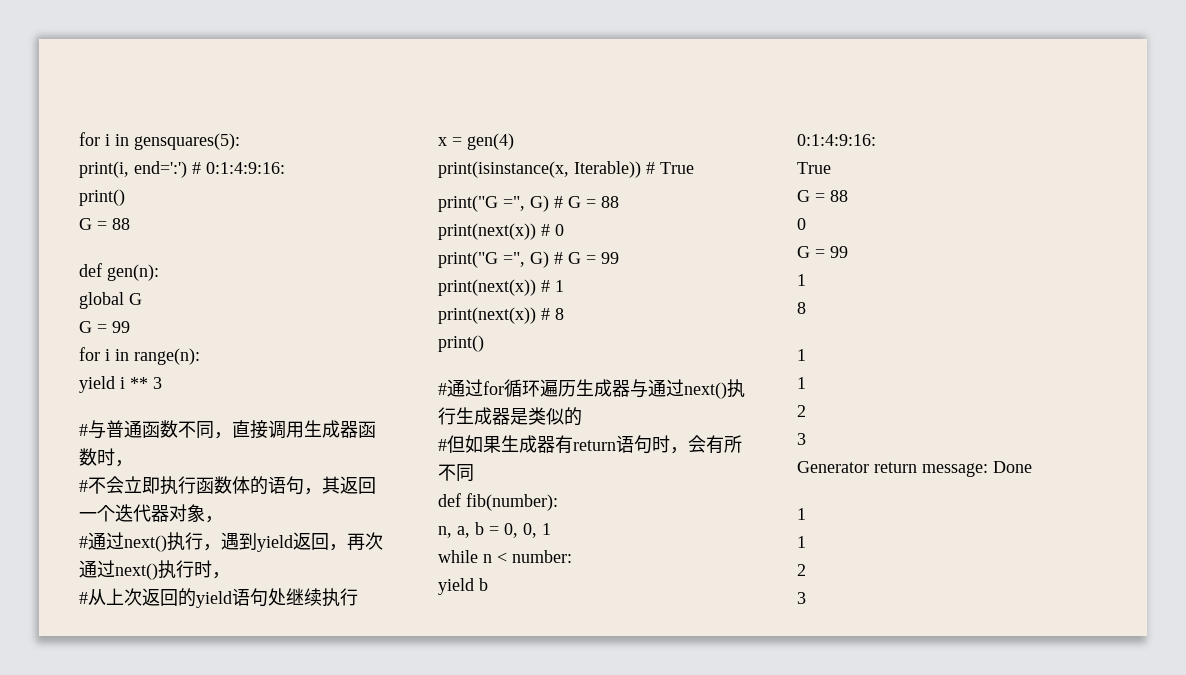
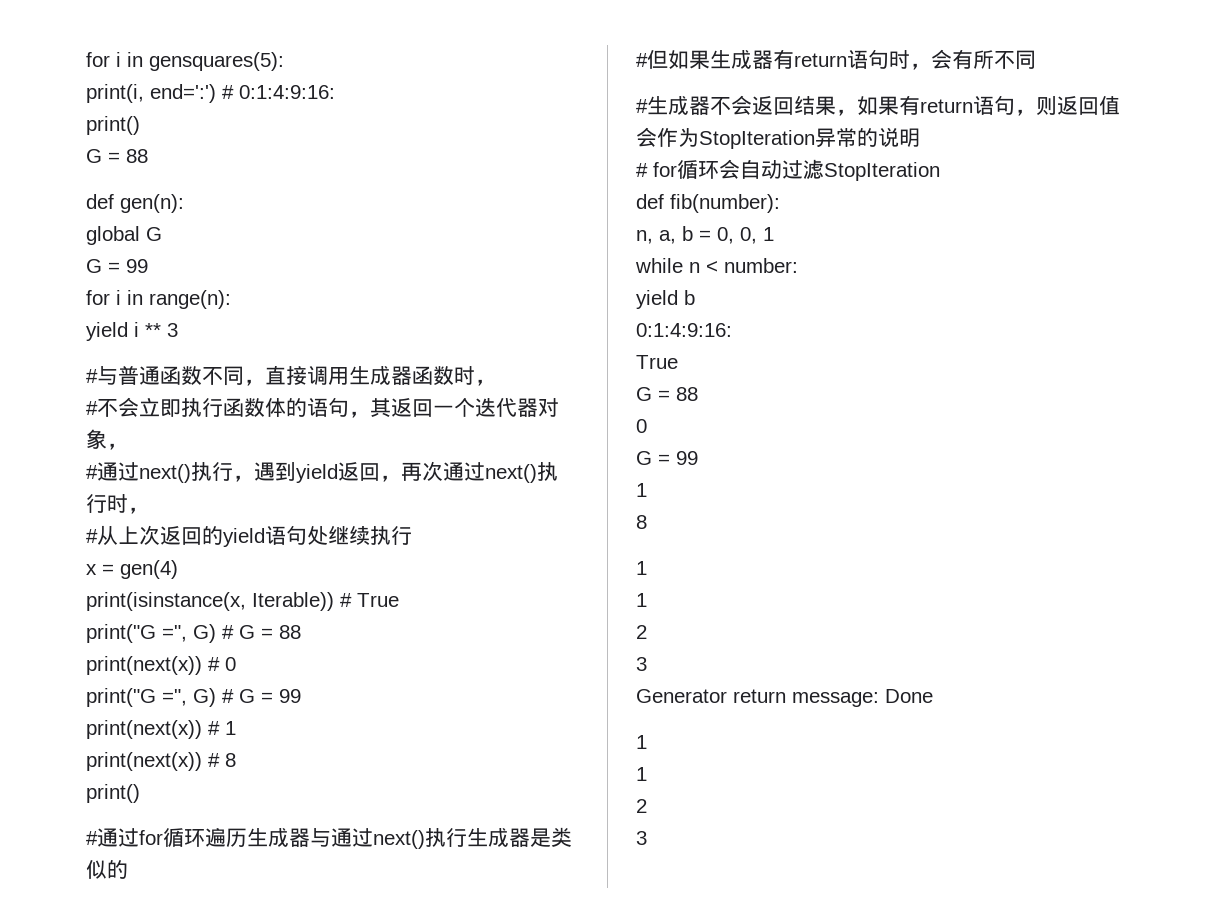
(474, 473) none -> [636,95,1120,116] [636,127,920,149] [636,159,940,181] // #生成器不会返回结果，如果有return语句，则返回值会作为StopIteration异常的说明 // # for循环会自动过滤StopIteration

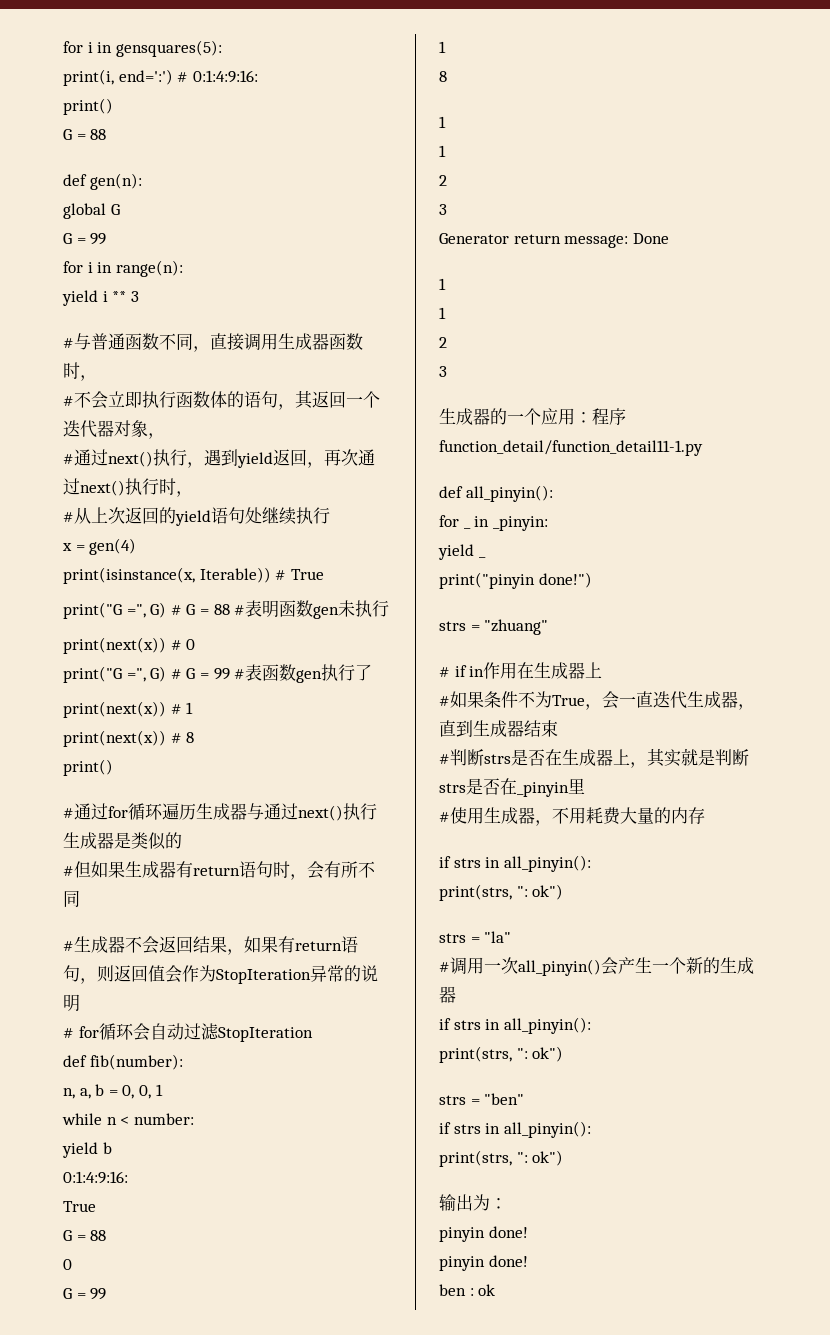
(301, 632) none -> [234,600,390,619] #表明函数gen未执行
(301, 696) none -> [234,664,373,683] #表函数gen执行了
(647, 838) none -> [439,408,626,425] [439,440,703,456] [439,485,553,502] [439,515,459,527] [463,527,471,529] [474,516,548,531] [438,544,486,560] [439,572,592,589] [439,619,549,635] [439,662,603,679] [439,691,755,710] [439,720,558,737] [439,748,749,768] [439,778,585,797] [439,807,705,826] [439,855,591,872] [439,884,564,901] [439,931,512,943] [439,957,754,976] [439,986,456,1003] [439,1017,591,1034] [439,1046,564,1063] [439,1093,525,1105] [439,1121,591,1138] [439,1150,564,1167] [439,1194,507,1211] [439,1226,528,1242] [439,1255,528,1271] [439,1284,496,1296] // 生成器的一个应用：程序function_detail/function_detail11-1.py // def all_pinyin(): // for _ in _pinyin: // yield _ // print("pinyin done!") // strs = "zhuang" // # if in作用在生成器上 // #如果条件不为True，会一直迭代生成器，直到生成器结束 // #判断strs是否在生成器上，其实就是判断strs是否在_pinyin里 // #使用生成器，不用耗费大量的内存 // if strs in all_pinyin(): // print(strs, ": ok") // strs = "la" // #调用一次all_pinyin()会产生一个新的生成器 // if strs in all_pinyin(): // print(strs, ": ok") // strs = "ben" // if strs in all_pinyin(): // print(strs, ": ok") // 输出为： // pinyin done! // pinyin done! // ben : ok

